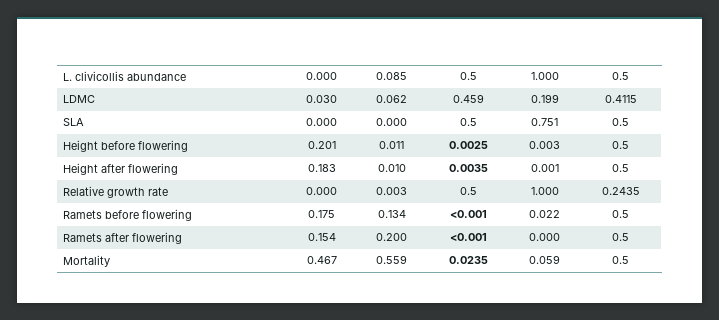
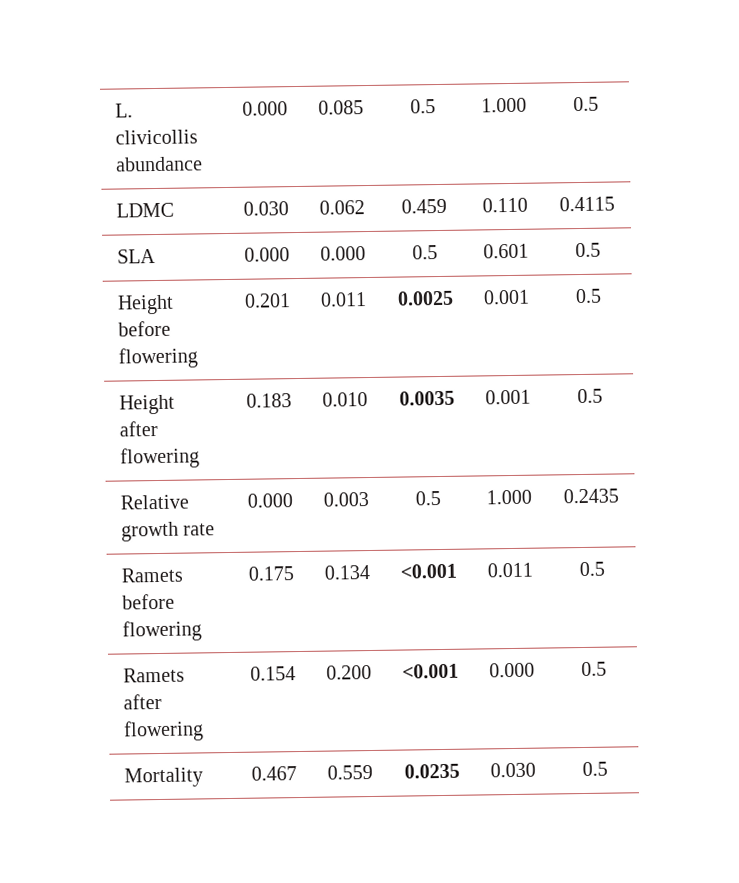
[530,94,559,103] 0.199 -> [482,197,528,213] 0.110
[531,118,558,126] 0.751 -> [483,243,529,259] 0.601
[529,141,560,149] 0.003 -> [483,289,530,305] 0.001
[529,210,560,218] 0.022 -> [487,562,533,578] 0.011
[529,255,560,264] 0.059 -> [490,762,536,778] 0.030

